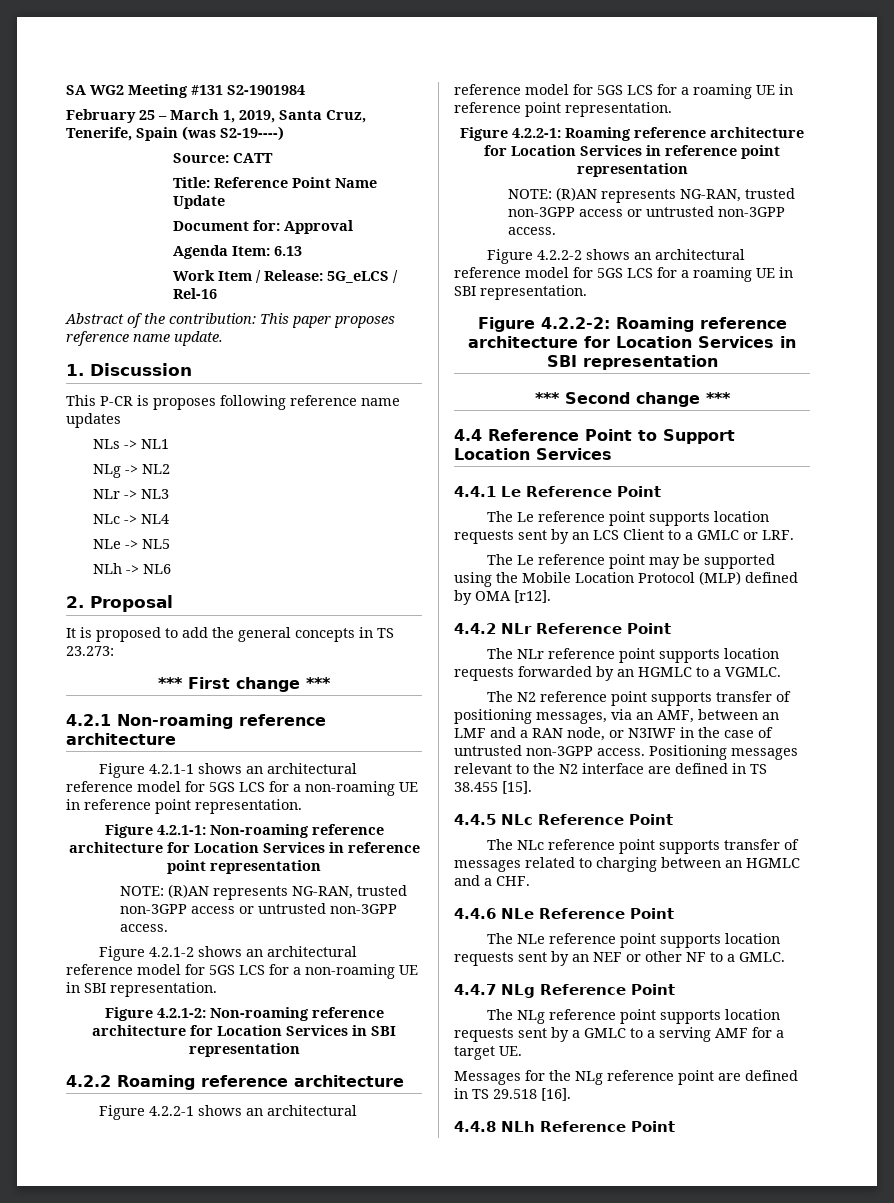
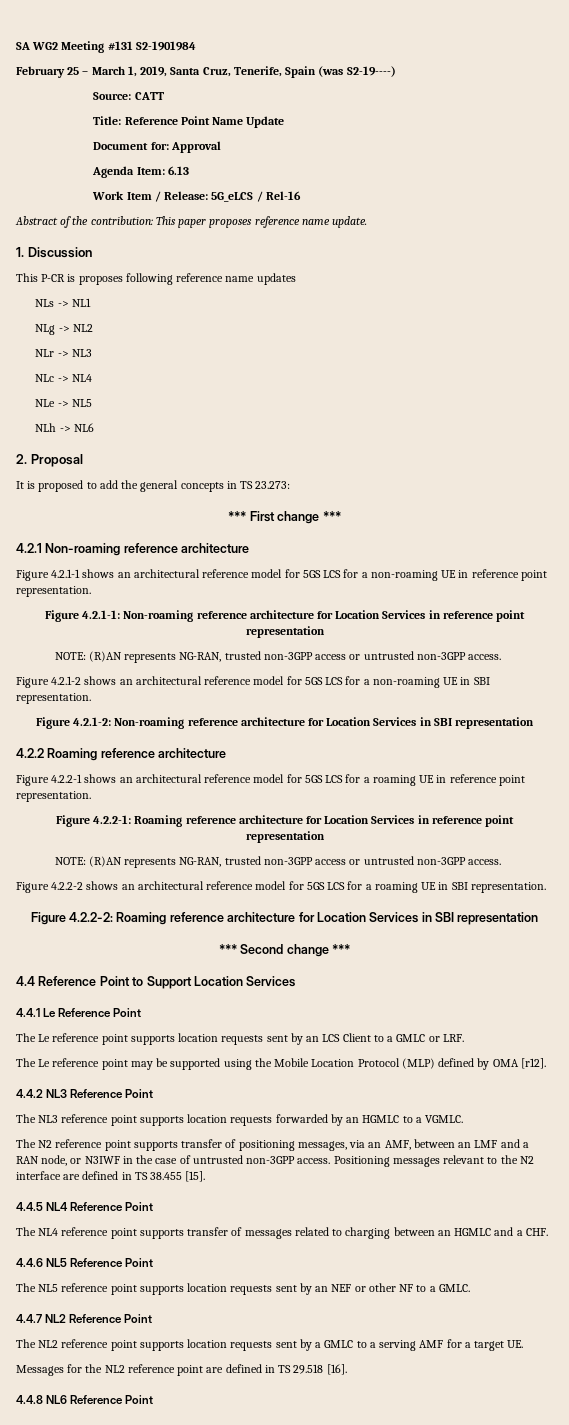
[501,623,671,634] [487,648,545,659] NLr Reference Point // The NLr -> [46,1089,154,1098] [16,1114,59,1123] NL3 Reference Point // The NL3
[501,814,673,825] [487,839,545,850] NLc Reference Point // The NLc -> [46,1202,154,1211] [16,1227,59,1236] NL4 Reference Point // The NL4
[501,908,674,919] [487,933,546,944] NLe Reference Point // The NLe -> [46,1258,154,1267] [16,1283,59,1292] NL5 Reference Point // The NL5
[501,984,675,998] [487,1009,546,1024] NLg Reference Point // The NLg -> [45,1314,153,1323] [16,1339,59,1348] NL2 Reference Point // The NL2
[575,1071,603,1085] NLg -> [104,1365,125,1373] NL2
[501,1121,535,1132] NLh -> [46,1395,68,1404] NL6

